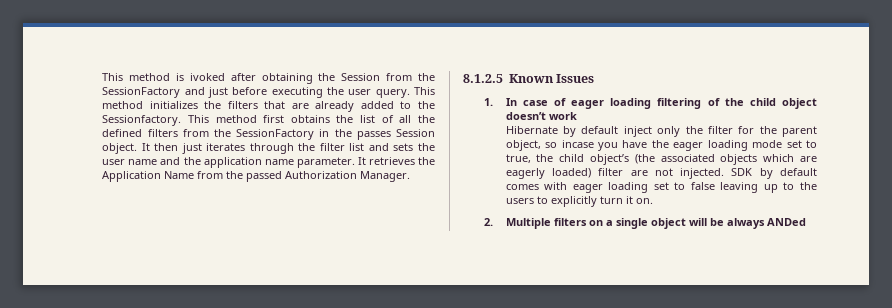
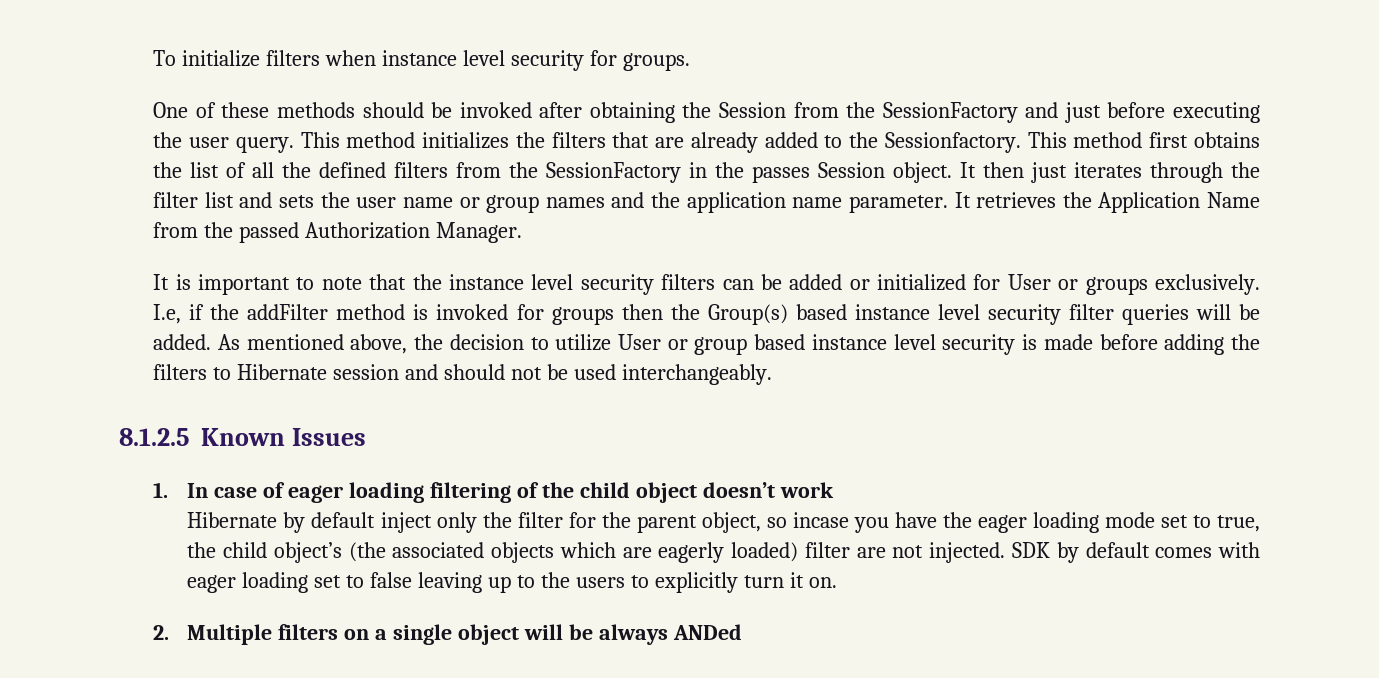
[102,73,225,81] This method is ivoked -> [153,50,690,71] [153,102,532,118] To initialize filters when instance level security for groups. // One of these methods should be invoked
(158, 162) none -> [459,195,605,213] or group names
(411, 176) none -> [153,274,1260,295] [153,304,1261,325] [153,334,1260,355] [153,364,772,385] // It is important to note that the instance level security filters can be added or initialized for User or groups exclusively. I.e, if the addFilter method is invoked for groups then the Group(s) based instance level security filter queries will be added. As mentioned above, the decision to utilize User or group based instance level security is made before adding the filters to Hibernate session and should not be used interchangeably.

